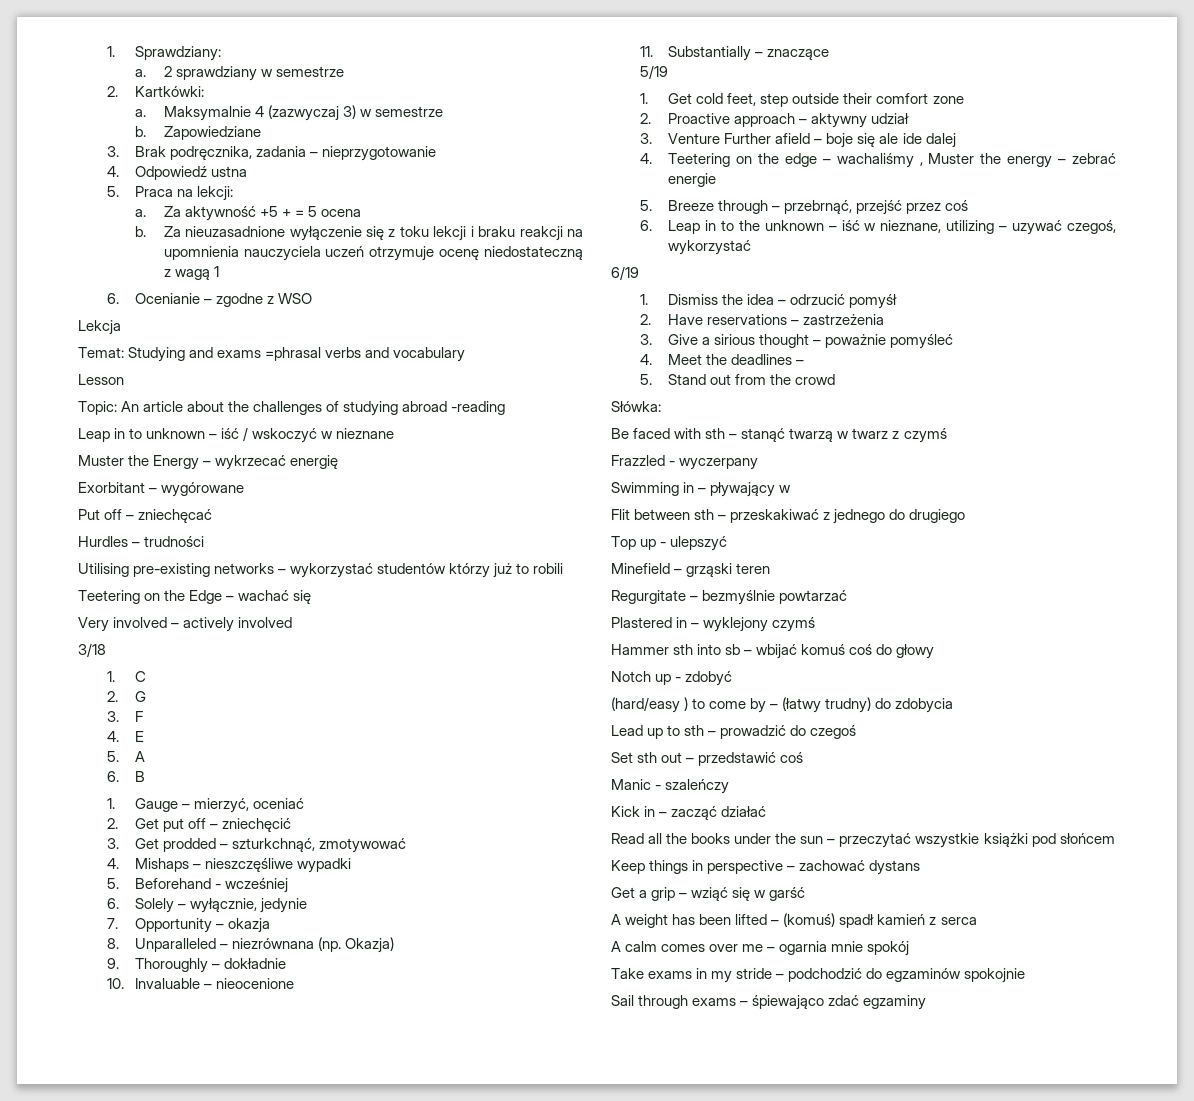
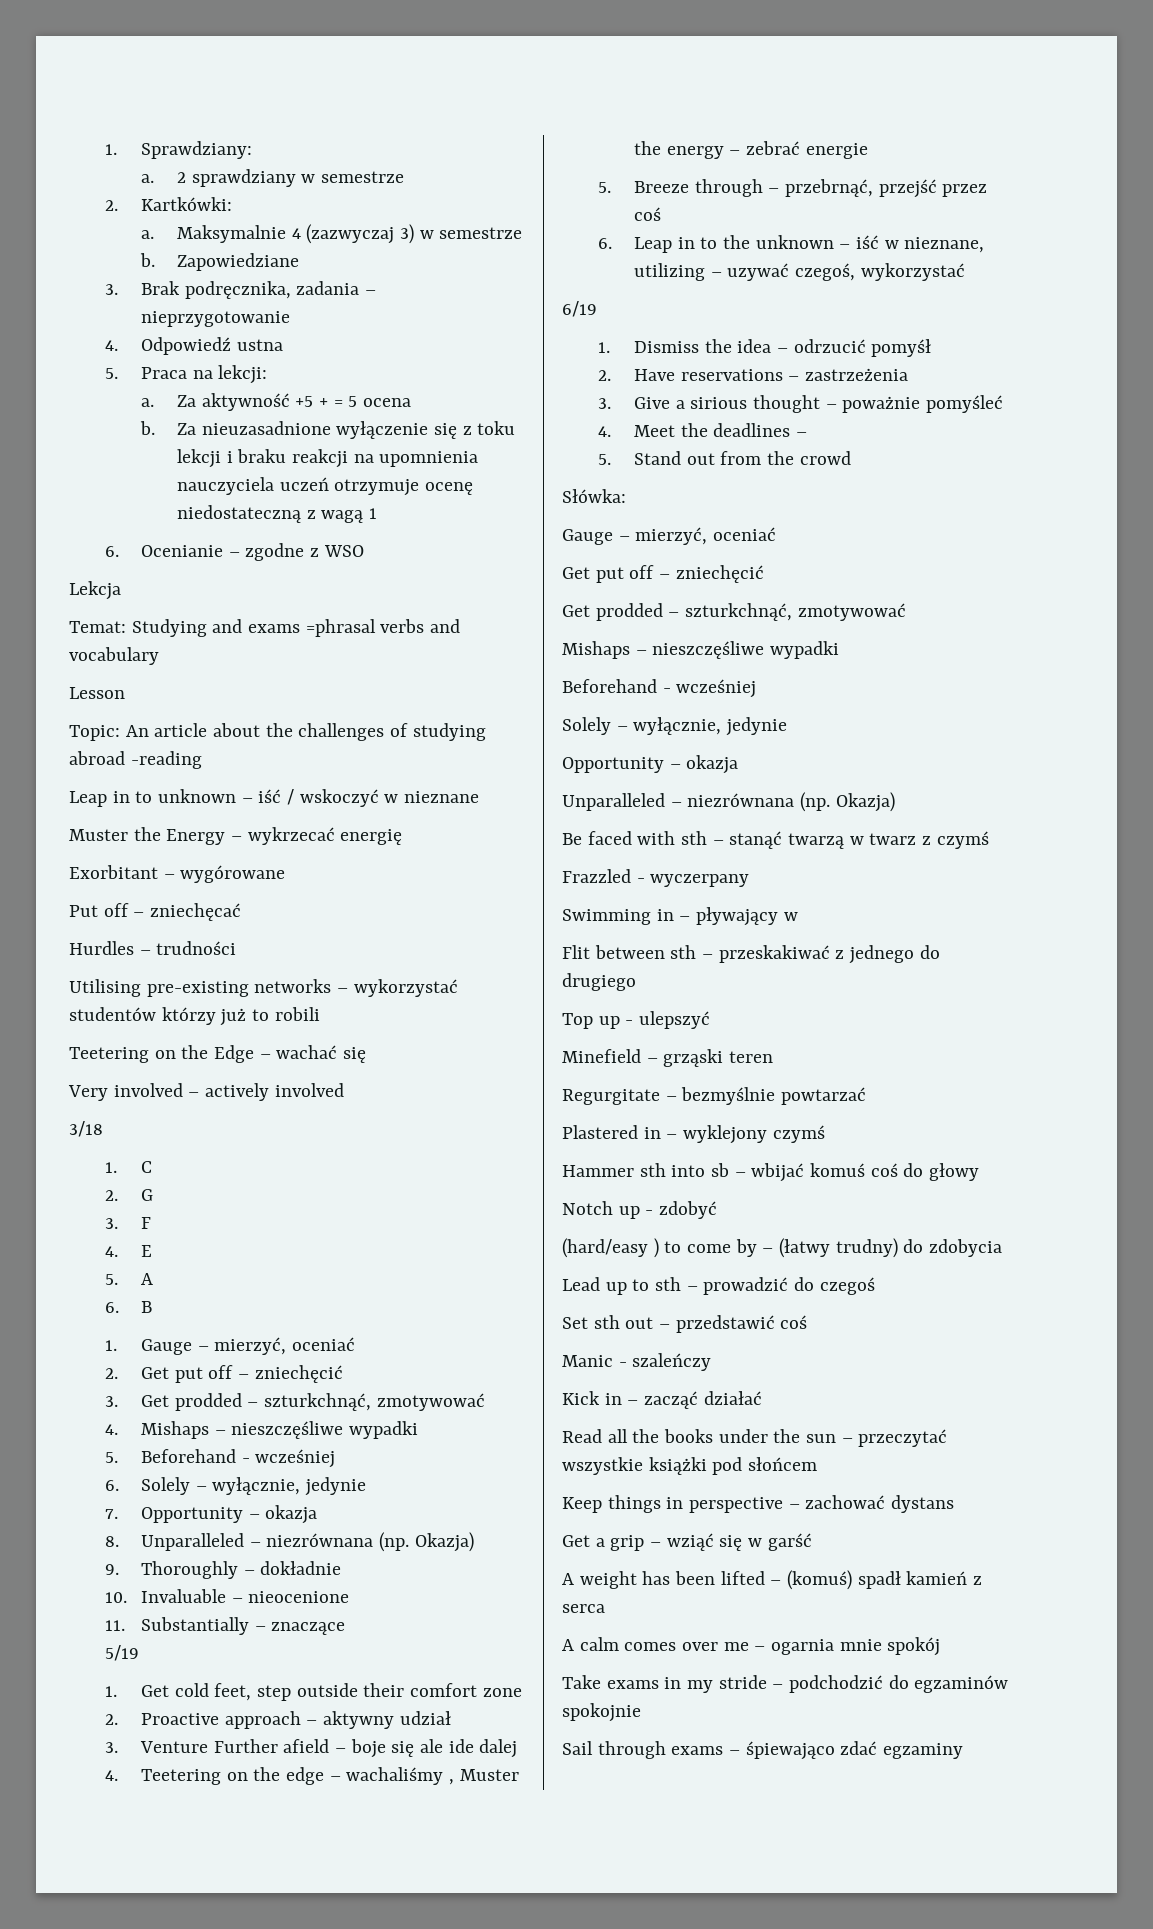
(661, 406) none -> [562,527,777,545] [562,565,764,583] [562,603,906,621] [562,641,840,659] [562,679,757,698] [562,717,788,736] [562,755,739,774] [562,792,895,812] // Gauge – mierzyć, oceniać // Get put off – zniechęcić // Get prodded – szturkchnąć, zmotywować // Mishaps – nieszczęśliwe wypadki // Beforehand - wcześniej // Solely – wyłącznie, jedynie // Opportunity – okazja // Unparalleled – niezrównana (np. Okazja)

